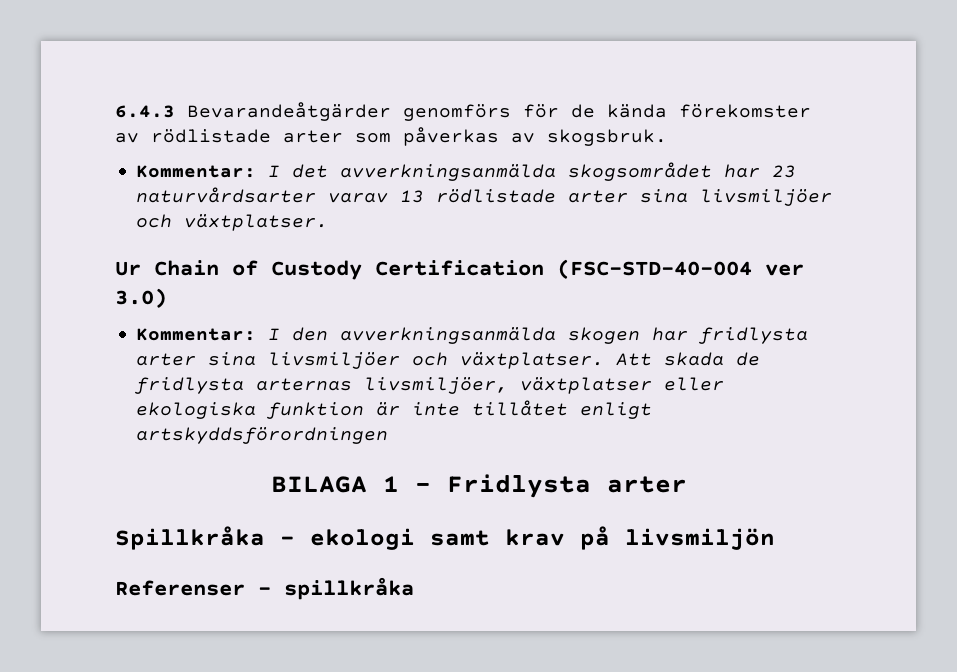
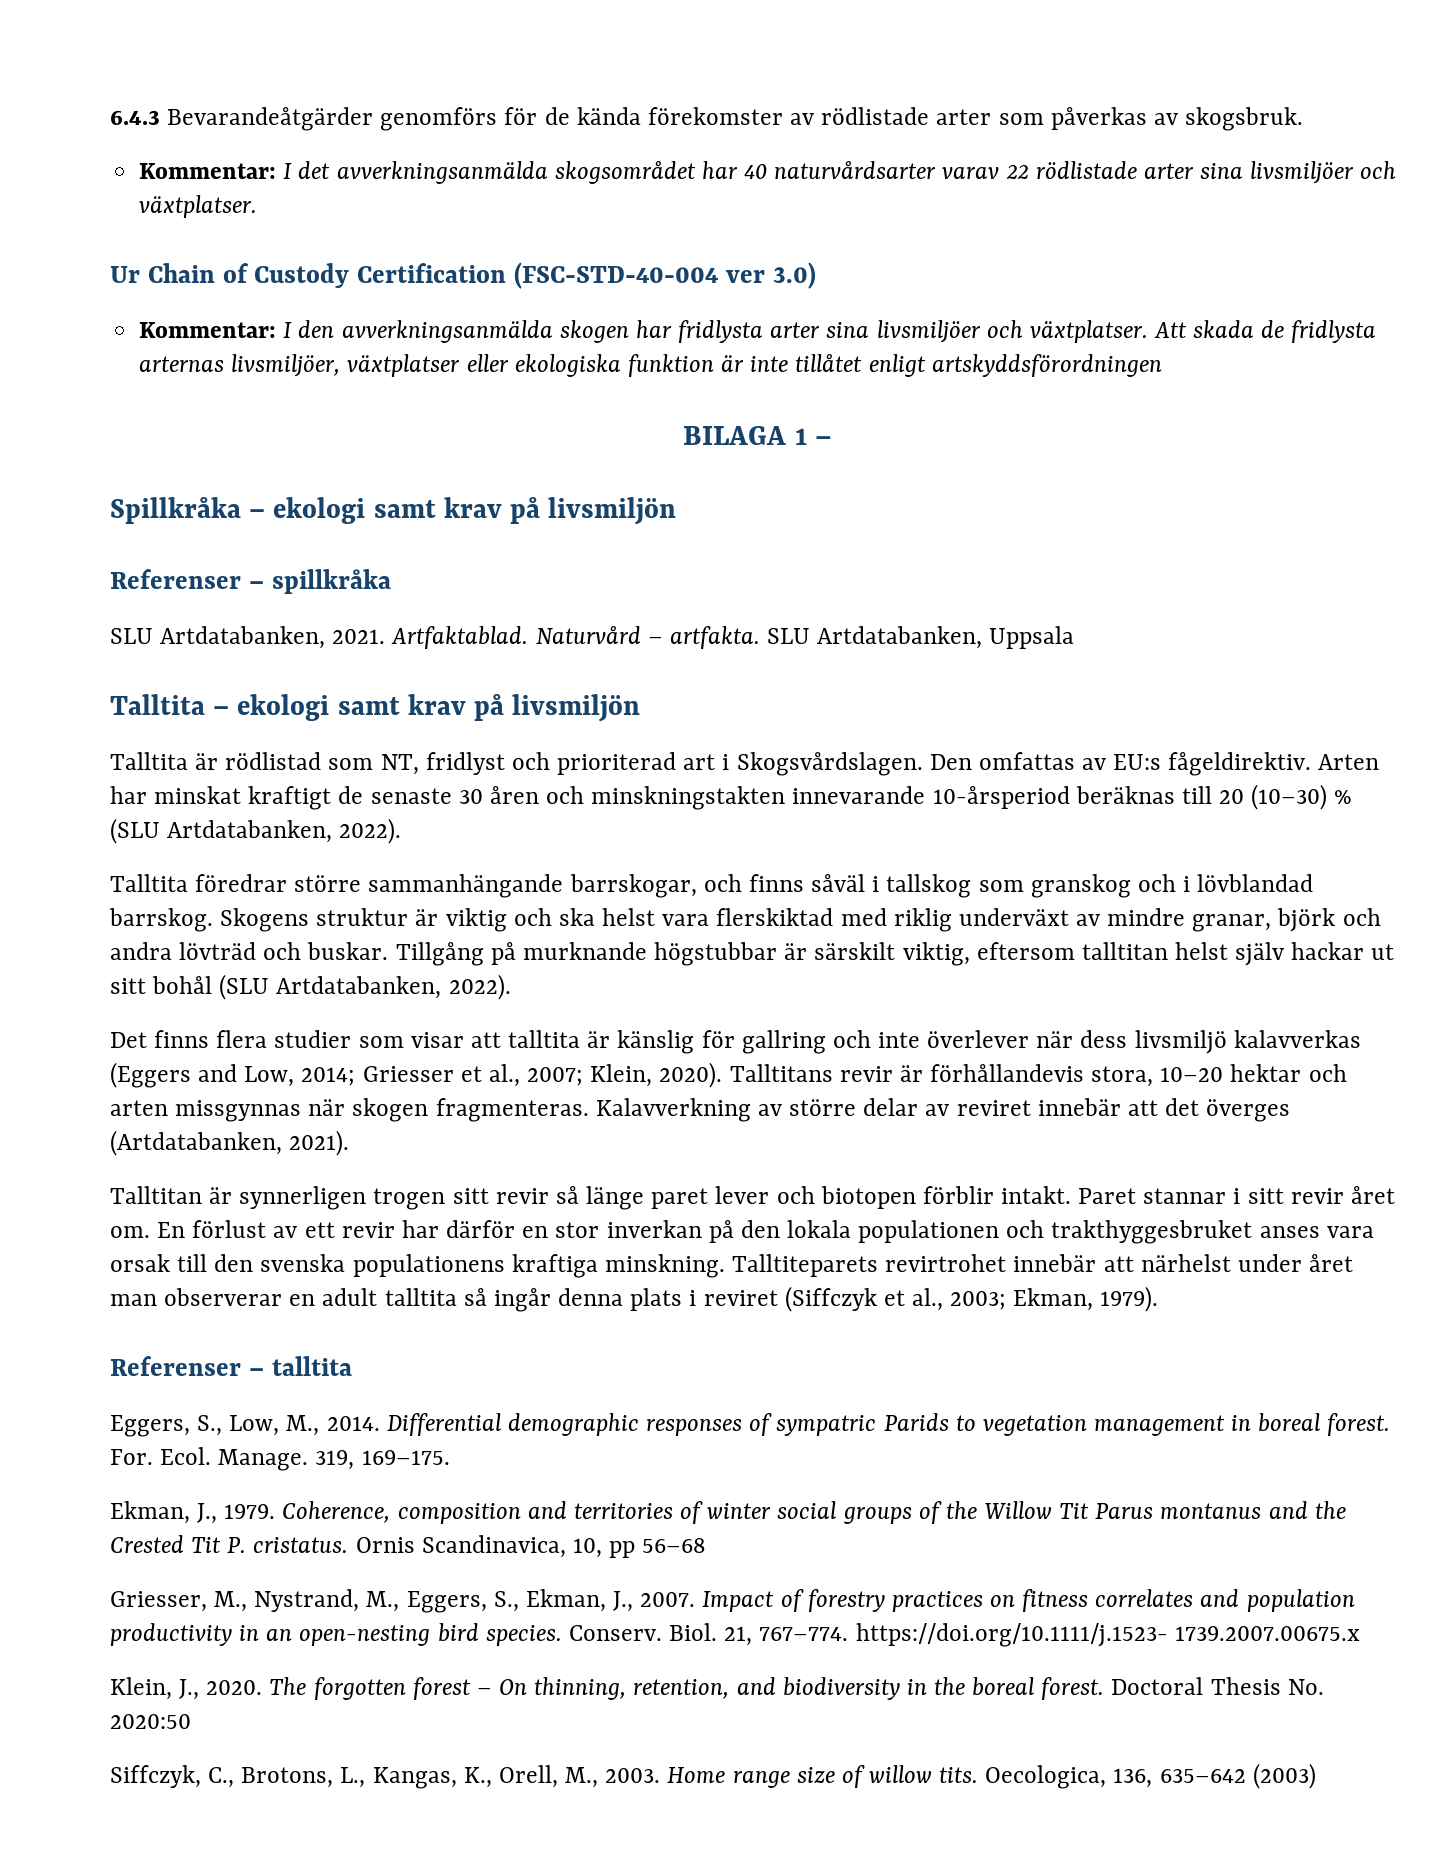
[772,165,797,178] 23 -> [744,164,768,179] 40
[400,190,425,203] 13 -> [1005,165,1029,179] 22
[446,474,687,498] Fridlysta arter -> (833, 440) none
(414, 588) none -> [110,626,1075,649] [110,694,641,722] [110,752,1380,776] [110,784,1353,810] [110,818,402,844] [110,874,1314,898] [109,908,1381,932] [110,942,1395,966] [110,974,511,1000] [110,1030,1361,1054] [110,1062,1347,1088] [110,1098,1291,1122] [110,1130,350,1156] [110,1186,1395,1210] [110,1220,1374,1244] [110,1254,1354,1278] [110,1286,1159,1312] [110,1356,352,1376] [110,1413,1391,1437] [110,1447,450,1471] [110,1501,1346,1524] [110,1535,707,1558] [110,1589,1355,1613] [110,1623,1360,1647] [110,1677,1324,1700] [110,1714,191,1729] [110,1763,1316,1789] // SLU Artdatabanken, 2021. Artfaktablad. Naturvård – artfakta. SLU Artdatabanken, Uppsala // Talltita – ekologi samt krav på livsmiljön // Talltita är rödlistad som NT, fridlyst och prioriterad art i Skogsvårdslagen. Den omfattas av EU:s fågeldirektiv. Arten har minskat kraftigt de senaste 30 åren och minskningstakten innevarande 10-årsperiod beräknas till 20 (10–30) % (SLU Artdatabanken, 2022). // Talltita föredrar större sammanhängande barrskogar, och finns såväl i tallskog som granskog och i lövblandad barrskog. Skogens struktur är viktig och ska helst vara flerskiktad med riklig underväxt av mindre granar, björk och andra lövträd och buskar. Tillgång på murknande högstubbar är särskilt viktig, eftersom talltitan helst själv hackar ut sitt bohål (SLU Artdatabanken, 2022). // Det finns flera studier som visar att talltita är känslig för gallring och inte överlever när dess livsmiljö kalavverkas (Eggers and Low, 2014; Griesser et al., 2007; Klein, 2020). Talltitans revir är förhållandevis stora, 10–20 hektar och arten missgynnas när skogen fragmenteras. Kalavverkning av större delar av reviret innebär att det överges (Artdatabanken, 2021). // Talltitan är synnerligen trogen sitt revir så länge paret lever och biotopen förblir intakt. Paret stannar i sitt revir året om. En förlust av ett revir har därför en stor inverkan på den lokala populationen och trakthyggesbruket anses vara orsak till den svenska populationens kraftiga minskning. Talltiteparets revirtrohet innebär att närhelst under året man observerar en adult talltita så ingår denna plats i reviret (Siffczyk et al., 2003; Ekman, 1979). // Referenser – talltita // Eggers, S., Low, M., 2014. Differential demographic responses of sympatric Parids to vegetation management in boreal forest. For. Ecol. Manage. 319, 169–175. // Ekman, J., 1979. Coherence, composition and territories of winter social groups of the Willow Tit Parus montanus and the Crested Tit P. cristatus. Ornis Scandinavica, 10, pp 56–68 // Griesser, M., Nystrand, M., Eggers, S., Ekman, J., 2007. Impact of forestry practices on fitness correlates and population productivity in an open-nesting bird species. Conserv. Biol. 21, 767–774. https://doi.org/10.1111/j.1523- 1739.2007.00675.x // Klein, J., 2020. The forgotten forest – On thinning, retention, and biodiversity in the boreal forest. Doctoral Thesis No. 2020:50 // Siffczyk, C., Brotons, L., Kangas, K., Orell, M., 2003. Home range size of willow tits. Oecologica, 136, 635–642 (2003)

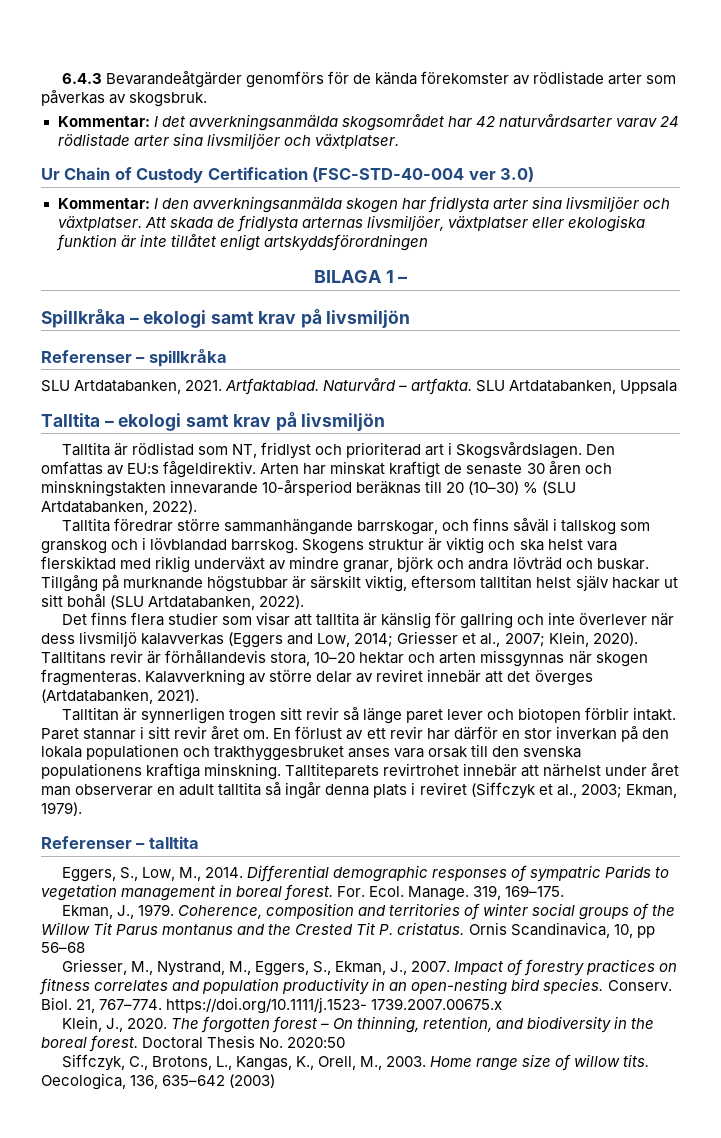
[744,164,768,179] 40 -> [475,116,495,127] 42
[1005,165,1029,179] 22 -> [659,116,679,127] 24

